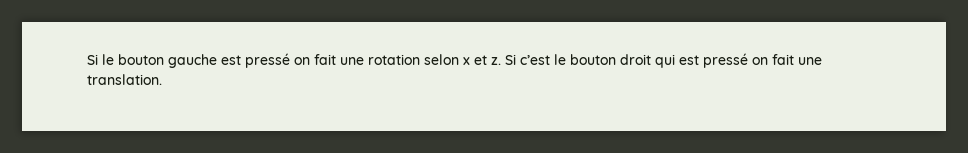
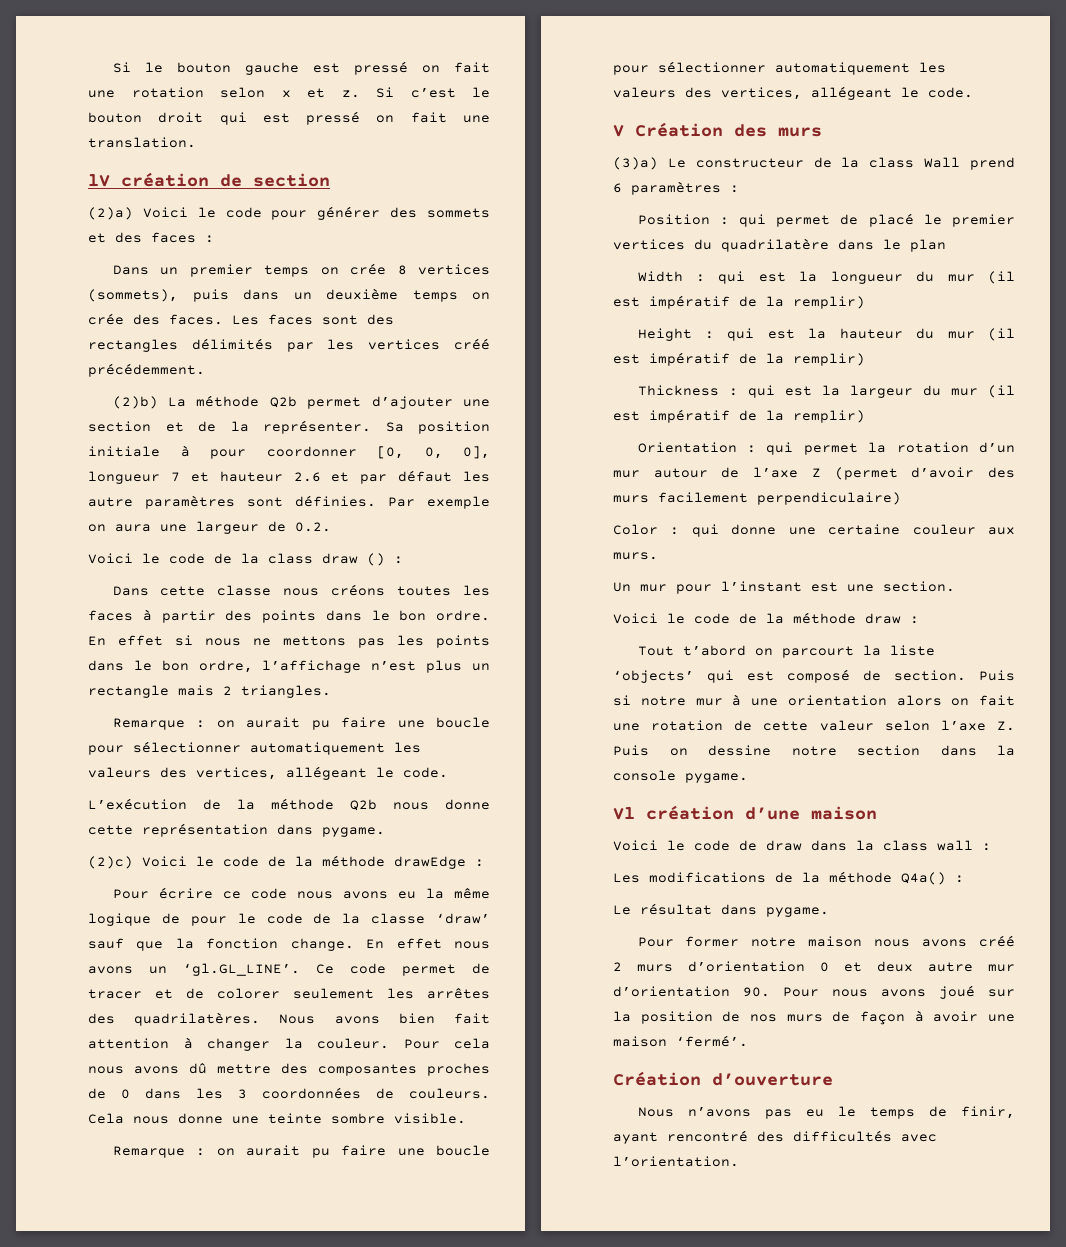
(162, 79) none -> [88,172,330,187] [88,206,490,220] [88,232,214,243] [112,263,491,277] [88,288,490,302] [88,313,394,325] [88,338,491,352] [88,363,205,377] [112,395,490,409] [88,420,490,434] [88,445,490,459] [88,470,490,484] [88,495,490,509] [88,521,331,534] [88,553,403,566] [112,584,490,596] [88,609,490,623] [88,635,490,648] [88,660,490,673] [88,685,331,698] [112,717,490,730] [88,741,421,755] [88,766,448,780] [88,798,490,811] [88,823,385,837] [88,855,484,869] [112,887,491,899] [88,913,490,926] [88,938,490,951] [88,963,490,976] [88,988,490,999] [88,1012,490,1026] [88,1037,490,1051] [88,1063,490,1076] [88,1087,490,1099] [88,1113,466,1124] [112,1145,490,1158] [613,61,946,75] [613,86,973,100] [613,122,822,137] [613,157,1015,170] [613,181,739,195] [637,213,1015,227] [613,238,946,252] [637,271,1015,284] [613,295,865,309] [637,328,1015,341] [613,352,865,366] [637,385,1015,398] [613,409,865,423] [637,442,1016,455] [613,467,1015,480] [613,492,901,505] [613,524,1015,537] [613,552,658,560] [613,581,955,594] [613,612,919,624] [637,645,935,658] [613,669,1015,683] [613,694,1015,706] [613,720,1015,731] [613,745,1015,756] [613,770,748,783] [613,805,877,820] [613,840,991,851] [613,871,964,885] [613,903,829,917] [637,935,1015,947] [613,961,1015,972] [613,985,1015,999] [613,1010,1015,1025] [613,1035,748,1047] [613,1071,833,1086] [637,1106,1015,1119] [613,1130,937,1144] [613,1156,739,1167] // lV création de section // (2)a) Voici le code pour générer des sommets et des faces : // Dans un premier temps on crée 8 vertices (sommets), puis dans un deuxième temps on crée des faces. Les faces sont des rectangles délimités par les vertices créé précédemment. // (2)b) La méthode Q2b permet d’ajouter une section et de la représenter. Sa position initiale à pour coordonner [0, 0, 0], longueur 7 et hauteur 2.6 et par défaut les autre paramètres sont définies. Par exemple on aura une largeur de 0.2. // Voici le code de la class draw () : // Dans cette classe nous créons toutes les faces à partir des points dans le bon ordre. En effet si nous ne mettons pas les points dans le bon ordre, l’affichage n’est plus un rectangle mais 2 triangles. // Remarque : on aurait pu faire une boucle pour sélectionner automatiquement les valeurs des vertices, allégeant le code. // L’exécution de la méthode Q2b nous donne cette représentation dans pygame. // (2)c) Voici le code de la méthode drawEdge : // Pour écrire ce code nous avons eu la même logique de pour le code de la classe ‘draw’ sauf que la fonction change. En effet nous avons un ‘gl.GL_LINE’. Ce code permet de tracer et de colorer seulement les arrêtes des quadrilatères. Nous avons bien fait attention à changer la couleur. Pour cela nous avons dû mettre des composantes proches de 0 dans les 3 coordonnées de couleurs. Cela nous donne une teinte sombre visible. // Remarque : on aurait pu faire une boucle pour sélectionner automatiquement les valeurs des vertices, allégeant le code. // V Création des murs // (3)a) Le constructeur de la class Wall prend 6 paramètres : // Position : qui permet de placé le premier vertices du quadrilatère dans le plan // Width : qui est la longueur du mur (il est impératif de la remplir) // Height : qui est la hauteur du mur (il est impératif de la remplir) // Thickness : qui est la largeur du mur (il est impératif de la remplir) // Orientation : qui permet la rotation d’un mur autour de l’axe Z (permet d’avoir des murs facilement perpendiculaire) // Color : qui donne une certaine couleur aux murs. // Un mur pour l’instant est une section. // Voici le code de la méthode draw : // Tout t’abord on parcourt la liste ‘objects’ qui est composé de section. Puis si notre mur à une orientation alors on fait une rotation de cette valeur selon l’axe Z. Puis on dessine notre section dans la console pygame. // Vl création d’une maison // Voici le code de draw dans la class wall : // Les modifications de la méthode Q4a() : // Le résultat dans pygame. // Pour former notre maison nous avons créé 2 murs d’orientation 0 et deux autre mur d’orientation 90. Pour nous avons joué sur la position de nos murs de façon à avoir une maison ‘fermé’. // Création d’ouverture // Nous n’avons pas eu le temps de finir, ayant rencontré des difficultés avec l’orientation.

